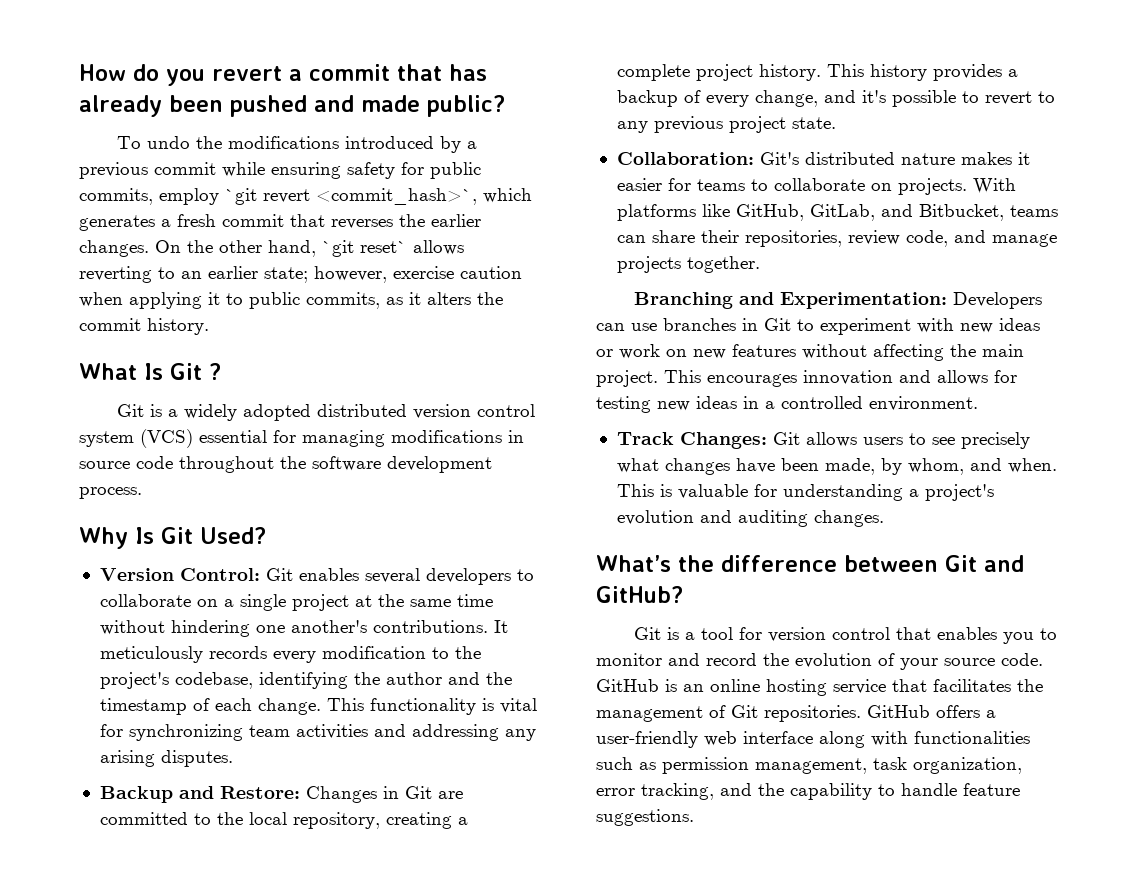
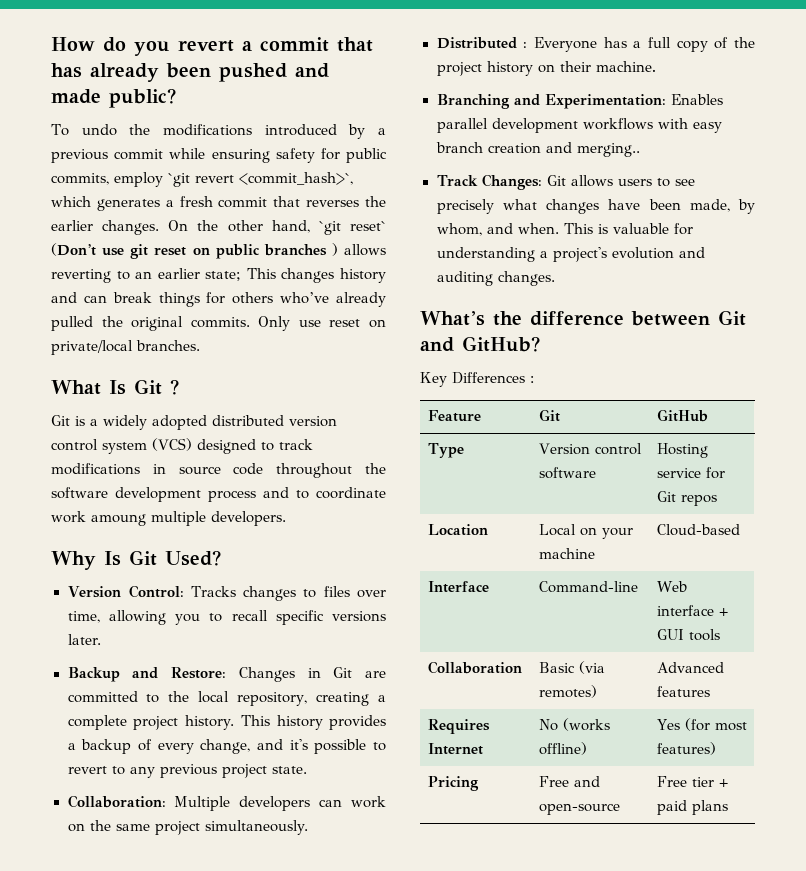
(407, 247) none -> [51,243,338,259] (Don’t use git reset on public branches )
[314,266,522,283] [79,292,503,309] [79,318,209,335] however, exercise caution when applying it to public commits, as it alters the commit history. -> [246,268,386,283] [51,292,386,307] [51,316,386,331] [51,340,200,355] This changes history and can break things for others who’ve already pulled the original commits. Only use reset on private/local branches.
[199,430,385,447] essential for managing -> [197,439,313,454] designed to track
[79,487,142,499] process. -> [208,487,386,502] [51,511,286,526] process and to coordinate work amoung multiple developers.
[265,568,534,585] [99,594,493,611] [99,620,508,637] [99,646,481,663] [99,672,512,689] [99,698,537,715] [99,724,536,741] [99,750,233,767] Git enables several developers to collaborate on a single project at the same time without hindering one another's contributions. It meticulously records every modification to the project's codebase, identifying the author and the timestamp of each change. This functionality is vital for synchronizing team activities and addressing any arising disputes. -> [190,586,386,601] [67,610,386,625] [67,634,102,645] Tracks changes to files over time, allowing you to recall specific versions later.
[759,152,1030,165] [616,178,1016,195] [616,204,1058,221] [616,230,1057,247] [616,256,760,273] [634,292,1043,309] [596,318,1040,335] [596,344,1024,361] [596,370,1017,387] [596,396,978,413] Git's distributed nature makes it easier for teams to collaborate on projects. With platforms like GitHub, GitLab, and Bitbucket, teams can share their repositories, review code, and manage projects together. // Branching and Experimentation: Developers can use branches in Git to experiment with new ideas or work on new features without affecting the main project. This encourages innovation and allows for testing new ideas in a controlled environment. -> [174,796,386,811] [67,820,309,835] [436,37,755,52] [436,61,656,76] [436,94,723,109] [436,118,722,133] [435,142,640,157] Multiple developers can work on the same project simultaneously. // Distributed : Everyone has a full copy of the project history on their machine. // Branching and Experimentation: Enables parallel development workflows with easy branch creation and merging..
[634,627,1058,644] [596,653,1043,670] [596,679,1043,696] [596,705,996,722] [596,731,1030,748] [596,757,1022,774] [596,783,1020,800] [596,809,694,826] Git is a tool for version control that enables you to monitor and record the evolution of your source code. GitHub is an online hosting service that facilitates the management of Git repositories. GitHub offers a user-friendly web interface along with functionalities such as permission management, task organization, error tracking, and the capability to handle feature suggestions. -> [420,372,534,387] [427,410,481,422] [538,409,560,422] [656,409,708,422] [427,443,464,458] [538,443,642,455] [538,467,596,479] [656,443,708,458] [656,467,725,479] [656,491,717,506] [427,524,488,536] [538,524,633,539] [538,548,595,559] [656,524,740,536] [427,581,489,593] [538,581,638,593] [656,581,687,592] [656,605,728,616] [656,629,720,641] [427,661,522,674] [538,661,605,674] [538,685,597,698] [656,662,724,673] [656,686,710,697] [427,719,490,734] [427,743,483,755] [538,718,610,731] [538,742,587,755] [656,718,747,731] [656,742,716,755] [427,776,479,791] [538,776,600,787] [538,803,620,815] [656,776,728,787] [656,800,728,815] Key Differences : // Feature | Git | GitHub // Type | Version control software | Hosting service for Git repos // Location | Local on your machine | Cloud-based // Interface | Command-line | Web interface + GUI tools // Collaboration | Basic (via remotes) | Advanced features // Requires Internet | No (works offline) | Yes (for most features) // Pricing | Free and open-source | Free tier + paid plans

